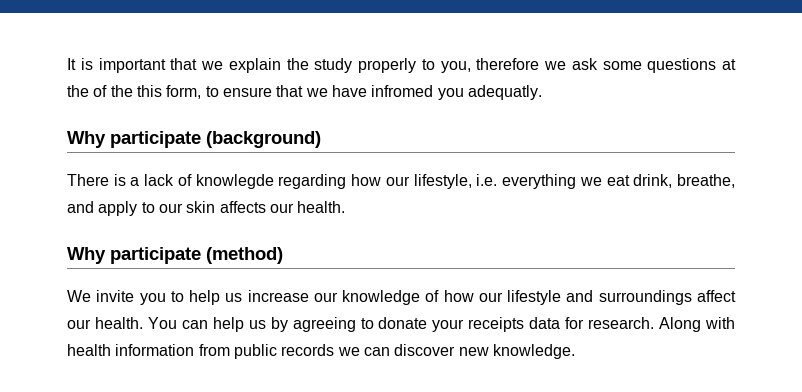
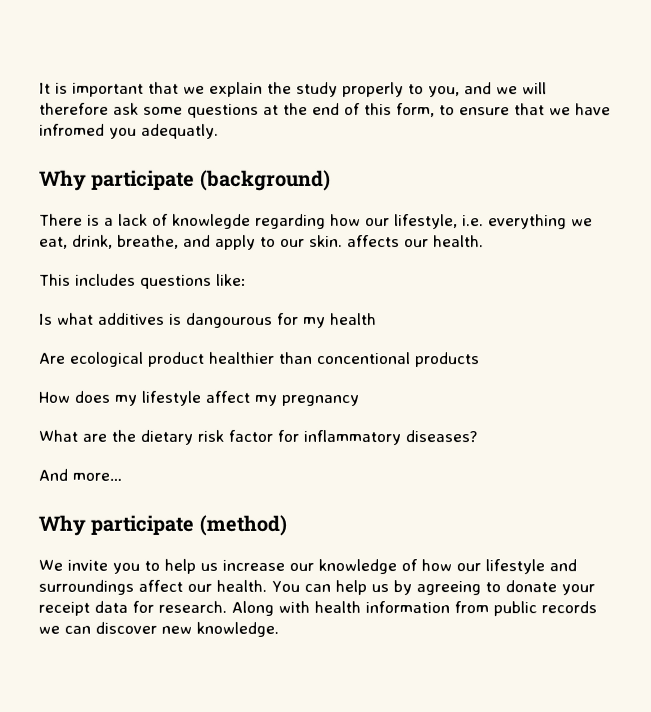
[476,58,566,70] therefore we -> [464,82,547,95] [39,102,109,115] and we will therefore
[93,85,133,97] of the -> [312,102,361,116] end of
[606,175,630,186] eat -> [39,236,68,249] eat,
[186,201,216,213] skin -> [309,234,343,248] skin.
(346, 207) none -> [39,273,247,289] [39,312,377,328] [38,351,480,368] [38,390,359,407] [38,429,477,446] [38,468,122,481] // This includes questions like: // Is what additives is dangourous for my health // Are ecological product healthier than concentional products // How does my lifestyle affect my pregnancy // What are the dietary risk factor for inflammatory diseases? // And more…
[468,317,525,332] receipts -> [38,601,90,616] receipt

